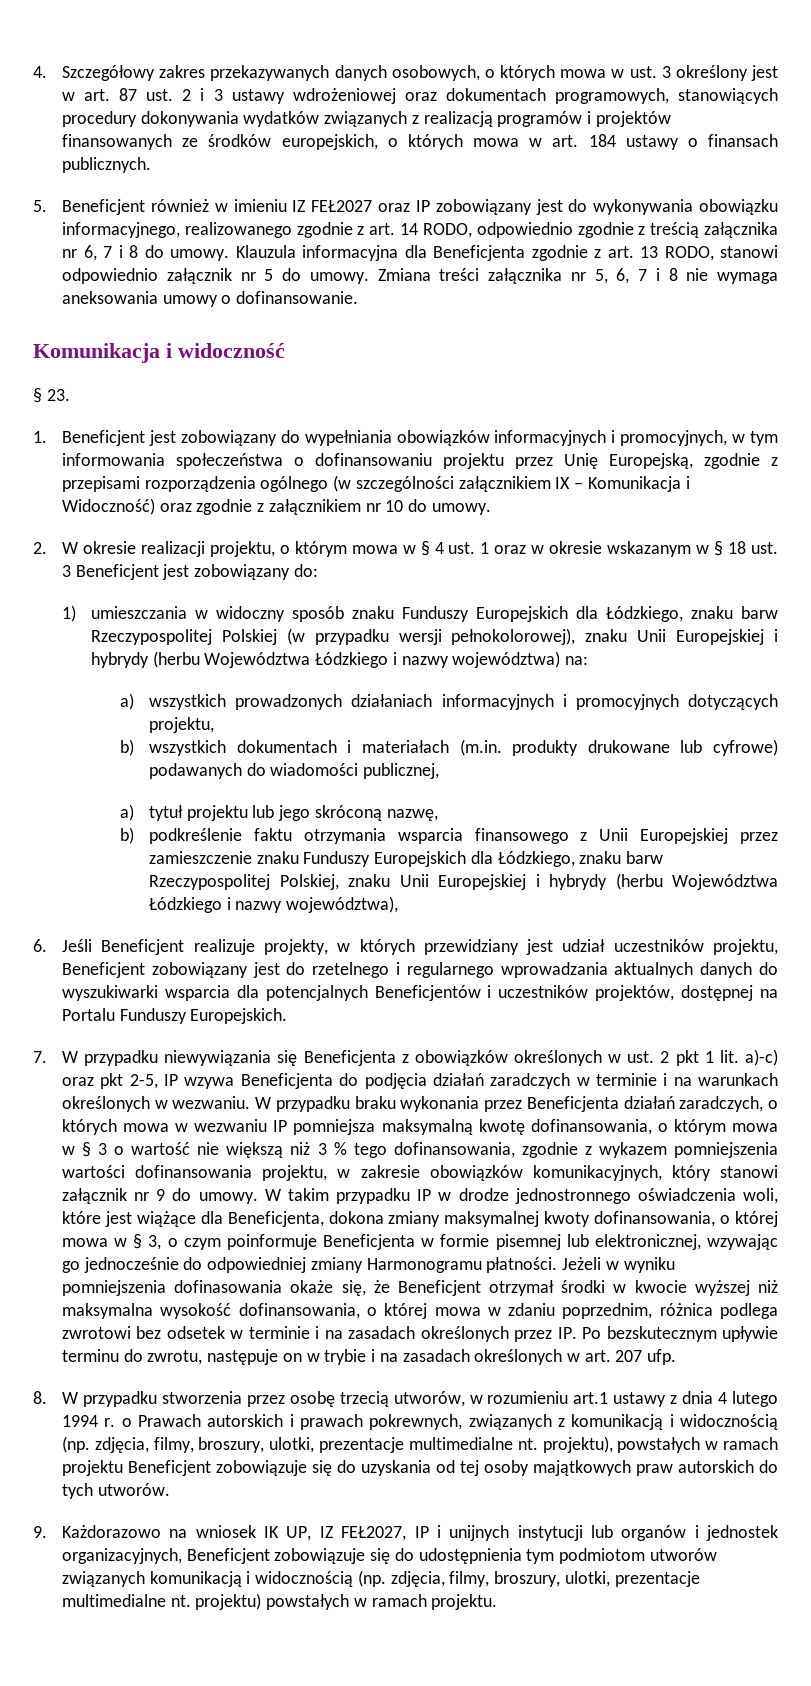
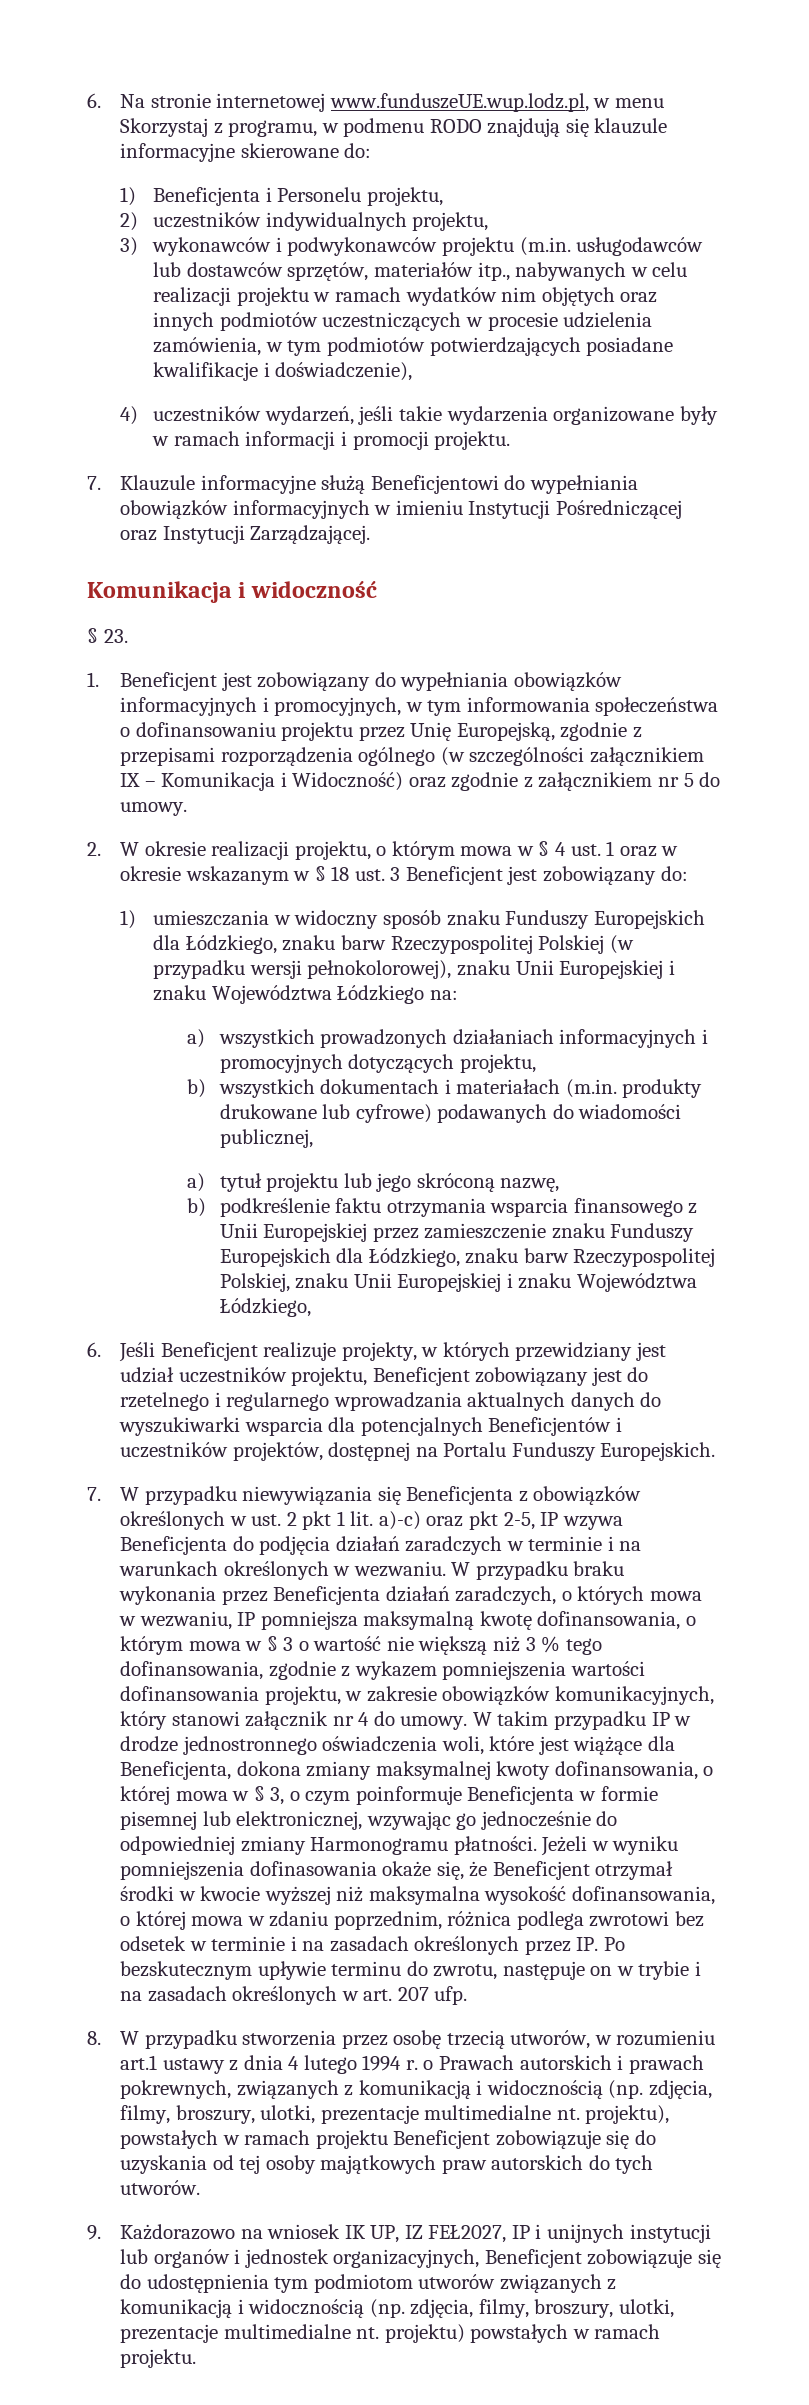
[33,65,778,81] [62,88,778,104] [62,111,671,127] [62,134,778,150] [62,157,152,173] [33,199,778,215] [62,222,778,238] [62,245,778,261] [62,268,779,284] [62,291,359,307] 4. Szczegółowy zakres przekazywanych danych osobowych, o których mowa w ust. 3 określony jest w art. 87 ust. 2 i 3 ustawy wdrożeniowej oraz dokumentach programowych, stanowiących procedury dokonywania wydatków związanych z realizacją programów i projektów finansowanych ze środków europejskich, o których mowa w art. 184 ustawy o finansach publicznych. // 5. Beneficjent również w imieniu IZ FEŁ2027 oraz IP zobowiązany jest do wykonywania obowiązku informacyjnego, realizowanego zgodnie z art. 14 RODO, odpowiednio zgodnie z treścią załącznika nr 6, 7 i 8 do umowy. Klauzula informacyjna dla Beneficjenta zgodnie z art. 13 RODO, stanowi odpowiednio załącznik nr 5 do umowy. Zmiana treści załącznika nr 5, 6, 7 i 8 nie wymaga aneksowania umowy o dofinansowanie. -> [87,93,664,112] [120,118,668,137] [120,143,372,162] [120,187,444,206] [120,212,489,231] [120,237,704,256] [153,262,688,281] [153,287,658,306] [153,312,653,331] [153,337,674,356] [153,362,413,381] [120,406,718,425] [152,431,511,450] [87,475,638,494] [120,500,682,519] [120,525,371,544] 6. Na stronie internetowej www.funduszeUE.wup.lodz.pl, w menu Skorzystaj z programu, w podmenu RODO znajdują się klauzule informacyjne skierowane do: // 1) Beneficjenta i Personelu projektu, // 2) uczestników indywidualnych projektu, // 3) wykonawców i podwykonawców projektu (m.in. usługodawców lub dostawców sprzętów, materiałów itp., nabywanych w celu realizacji projektu w ramach wydatków nim objętych oraz innych podmiotów uczestniczących w procesie udzielenia zamówienia, w tym podmiotów potwierdzających posiadane kwalifikacje i doświadczenie), // 4) uczestników wydarzeń, jeśli takie wydarzenia organizowane były w ramach informacji i promocji projektu. // 7. Klauzule informacyjne służą Beneficjentowi do wypełniania obowiązków informacyjnych w imieniu Instytucji Pośredniczącej oraz Instytucji Zarządzającej.
[385,500,404,512] 10 -> [683,773,694,787] 5
[91,651,561,668] hybrydy (herbu Województwa Łódzkiego i nazwy województwa) -> [153,985,425,1004] znaku Województwa Łódzkiego
[549,873,779,890] [149,896,399,913] hybrydy (herbu Województwa Łódzkiego i nazwy województwa), -> [518,1273,698,1292] [219,1298,311,1317] znaku Województwa Łódzkiego,
[194,1119,268,1132] wezwaniu -> [139,1611,232,1630] wezwaniu,
[156,1189,166,1201] 9 -> [358,1712,370,1726] 4
(146, 1579) none -> [607,2279,617,2290] z

